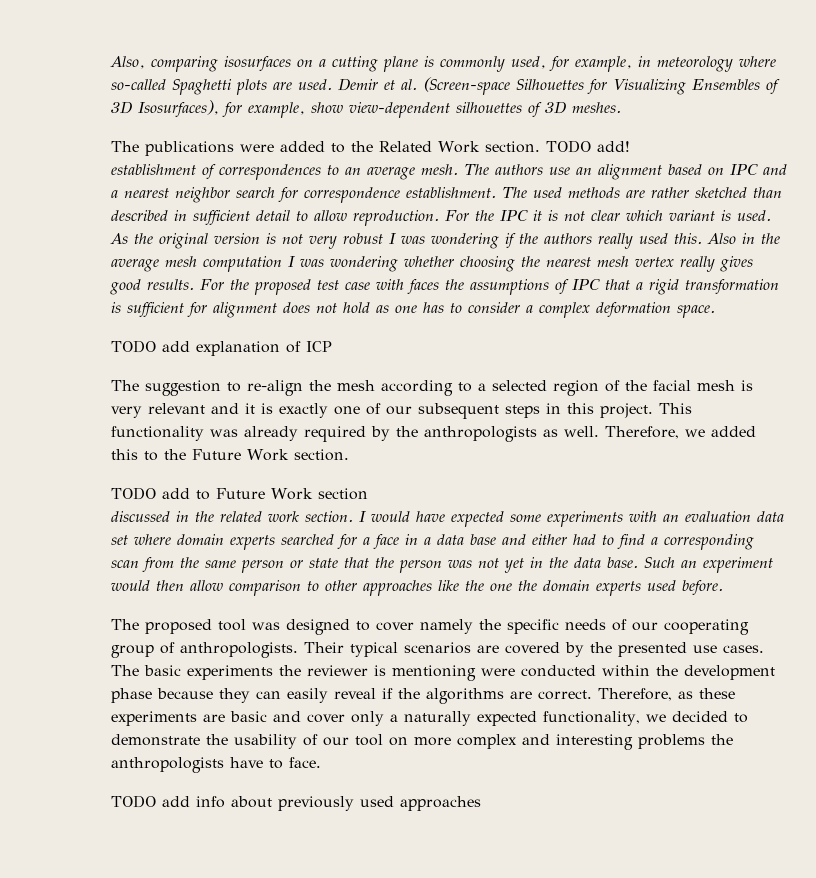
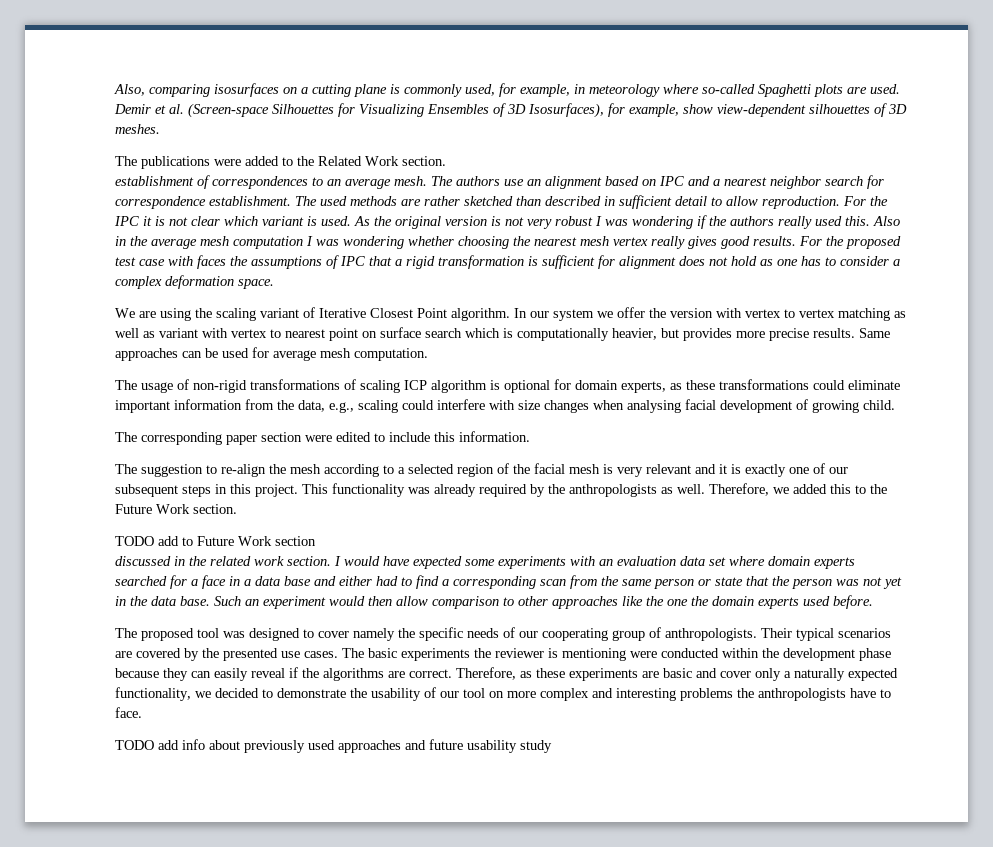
[546,140,631,153] TODO add! -> (446, 161) none
[111,340,333,356] TODO add explanation of ICP -> [114,307,906,321] [114,327,890,341] [114,347,428,361] [114,379,900,393] [114,399,895,413] [114,431,530,445] We are using the scaling variant of Iterative Closest Point algorithm. In our system we offer the version with vertex to vertex matching as well as variant with vertex to nearest point on surface search which is computationally heavier, but provides more precise results. Same approaches can be used for average mesh computation. // The usage of non-rigid transformations of scaling ICP algorithm is optional for domain experts, as these transformations could eliminate important information from the data, e.g., scaling could interfere with size changes when analysing facial development of growing child. // The corresponding paper section were edited to include this information.
(482, 803) none -> [404,739,552,753] and future usability study

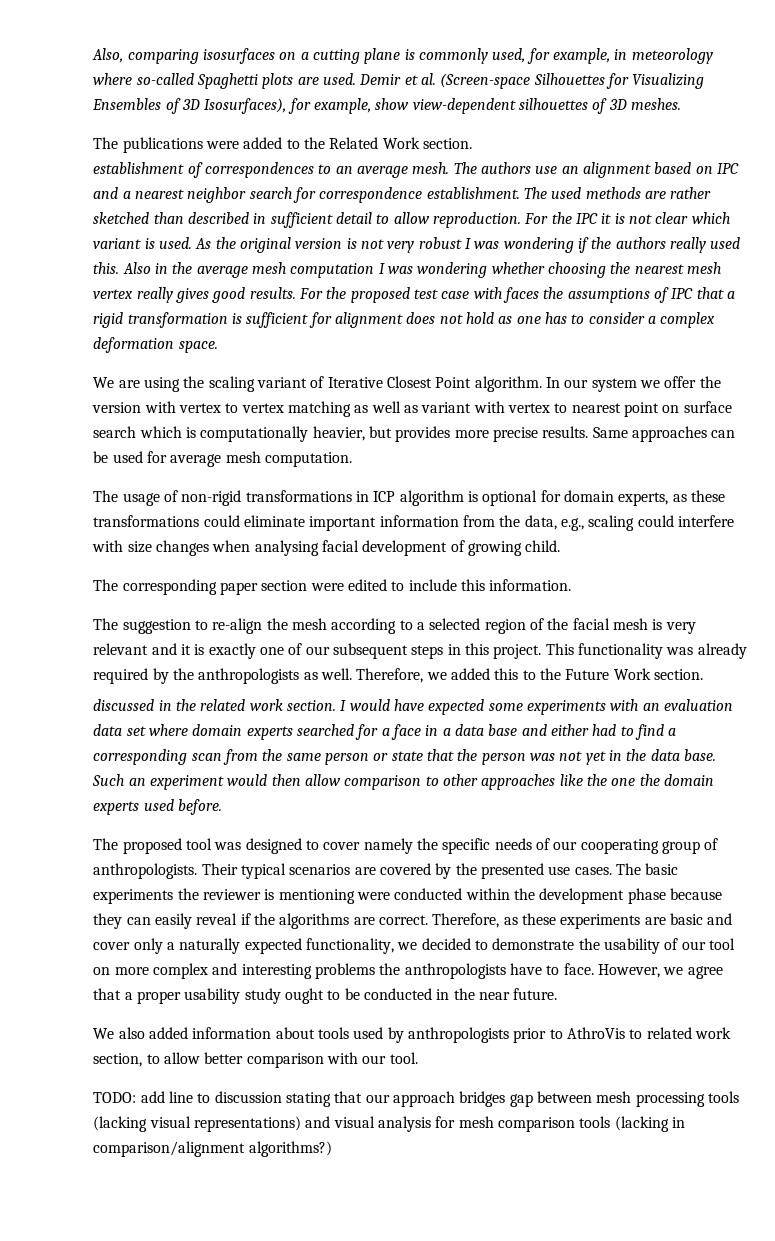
[343,379,400,393] of scaling -> [356,491,370,502] in
[114,536,316,546] // TODO add to Future Work section -> (703, 674) none
[114,739,552,753] // TODO add info about previously used approaches and future usability study -> [597,964,723,979] [93,988,558,1004] [93,1027,731,1043] [93,1052,418,1068] [93,1091,739,1107] [93,1116,685,1132] [93,1141,332,1157] However, we agree that a proper usability study ought to be conducted in the near future. // We also added information about tools used by anthropologists prior to AthroVis to related work section, to allow better comparison with our tool. // TODO: add line to discussion stating that our approach bridges gap between mesh processing tools (lacking visual representations) and visual analysis for mesh comparison tools (lacking in comparison/alignment algorithms?)

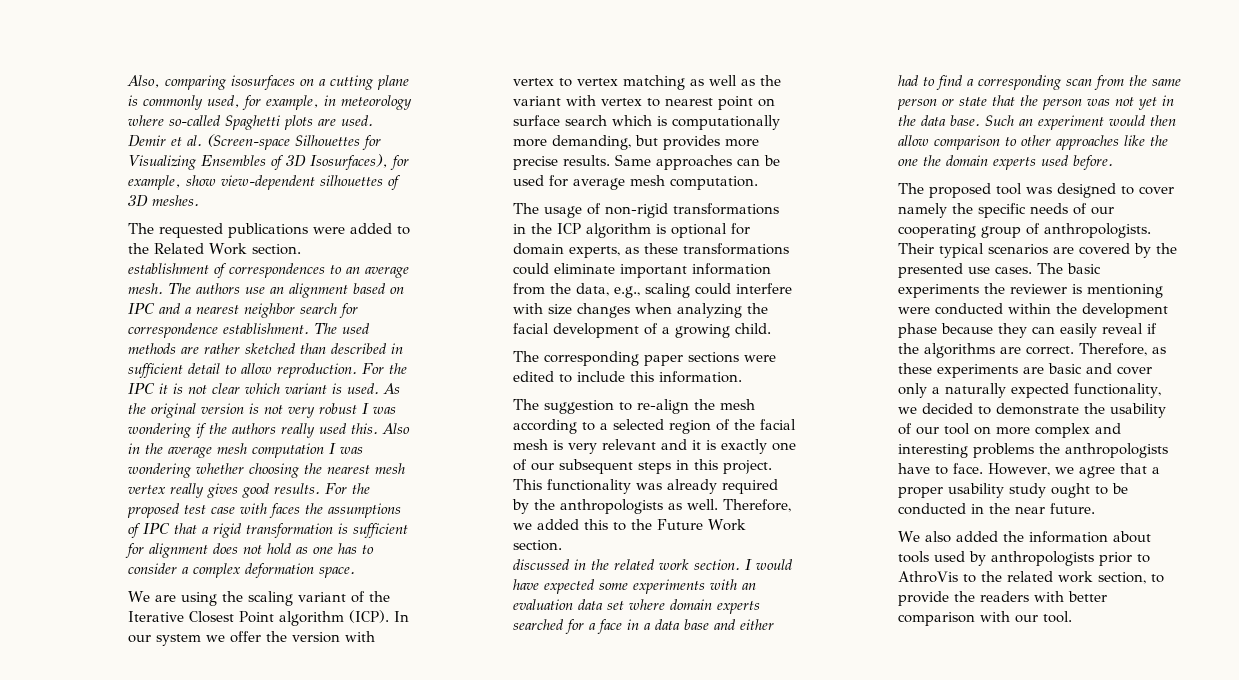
(119, 143) none -> [158,223,223,238] requested
(325, 382) none -> [368,591,390,602] the
[474,376,542,392] algorithm. -> [278,610,389,626] algorithm (ICP).
(418, 409) none -> [759,75,781,86] the
[312,426,365,441] heavier, -> [512,135,631,150] more demanding,
(370, 496) none -> [530,223,552,234] the
[254,540,319,556] analysing -> [676,303,768,318] analyzing the
(465, 546) none -> [661,327,670,334] a
[261,580,308,591] section -> [687,352,739,363] sections
(189, 1033) none -> [1002,531,1024,542] the
(643, 1034) none -> [980,571,1002,582] the
[164,1052,201,1064] allow -> [897,591,1064,606] provide the readers with
[93,1091,739,1107] [93,1116,685,1132] [93,1141,332,1157] // TODO: add line to discussion stating that our approach bridges gap between mesh processing tools (lacking visual representations) and visual analysis for mesh comparison tools (lacking in comparison/alignment algorithms?) -> (1072, 617) none

